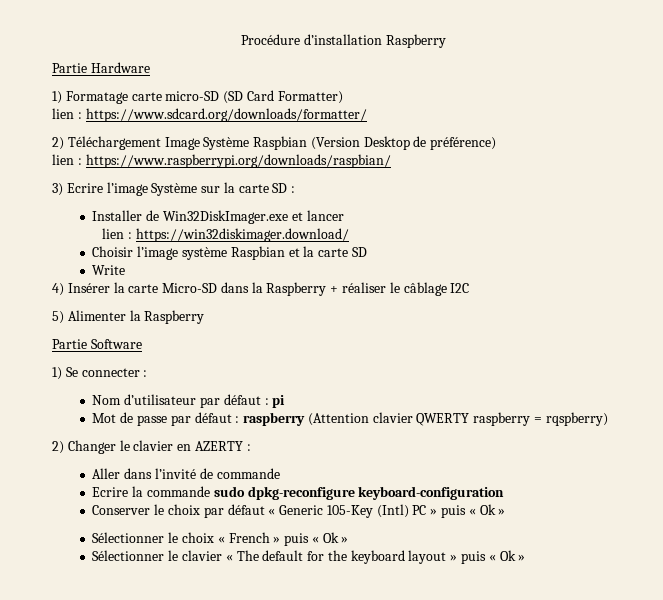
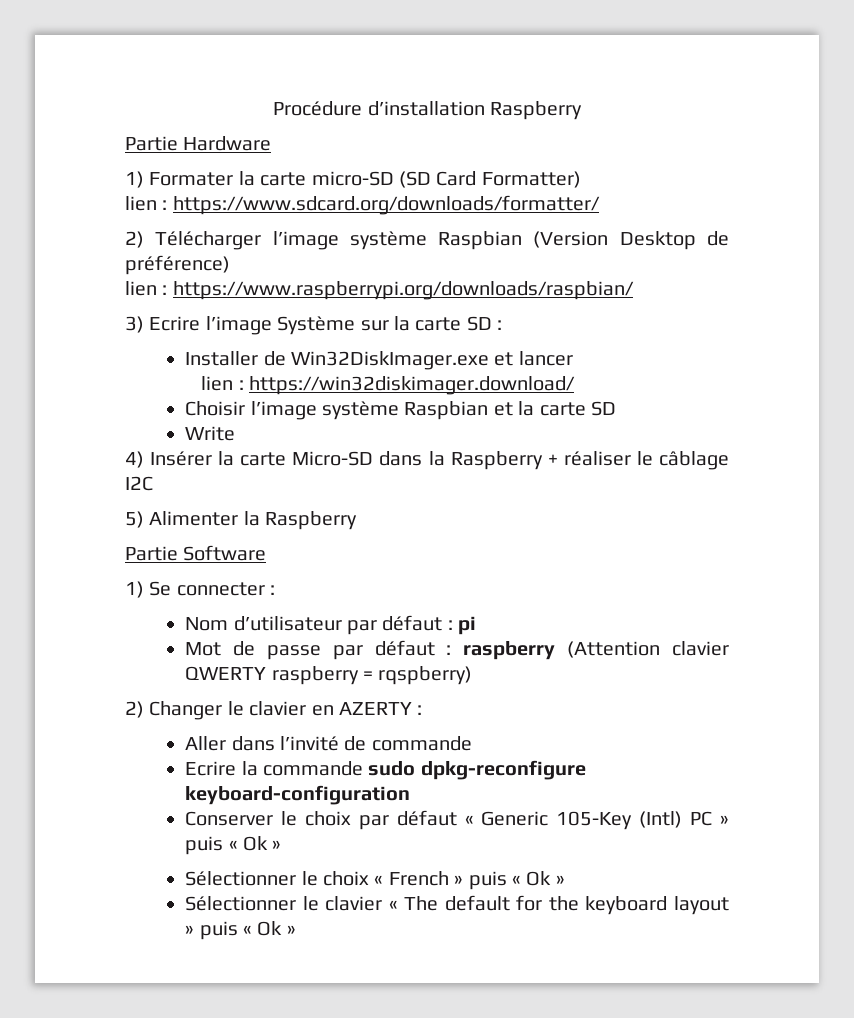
[65,91,128,104] Formatage -> [149,171,255,186] Formater la
[67,136,250,150] Téléchargement Image Système -> [155,231,427,250] Télécharger l’image système

